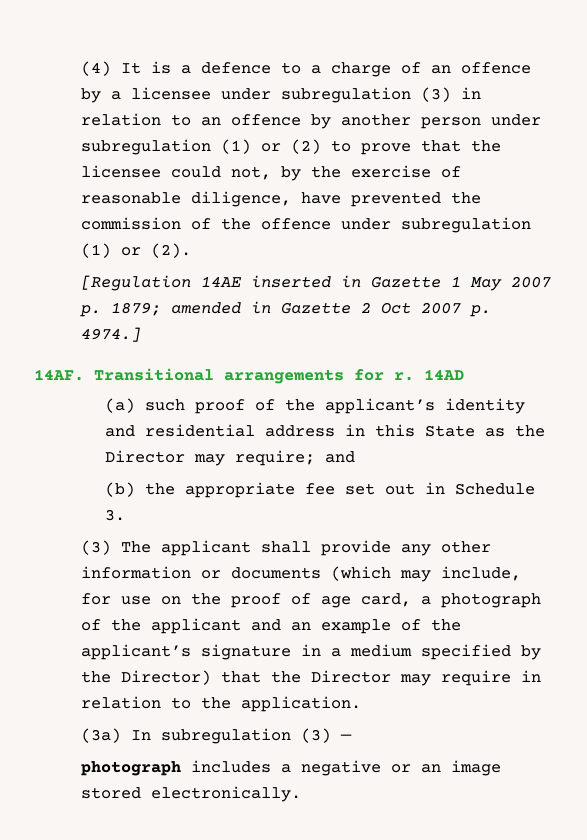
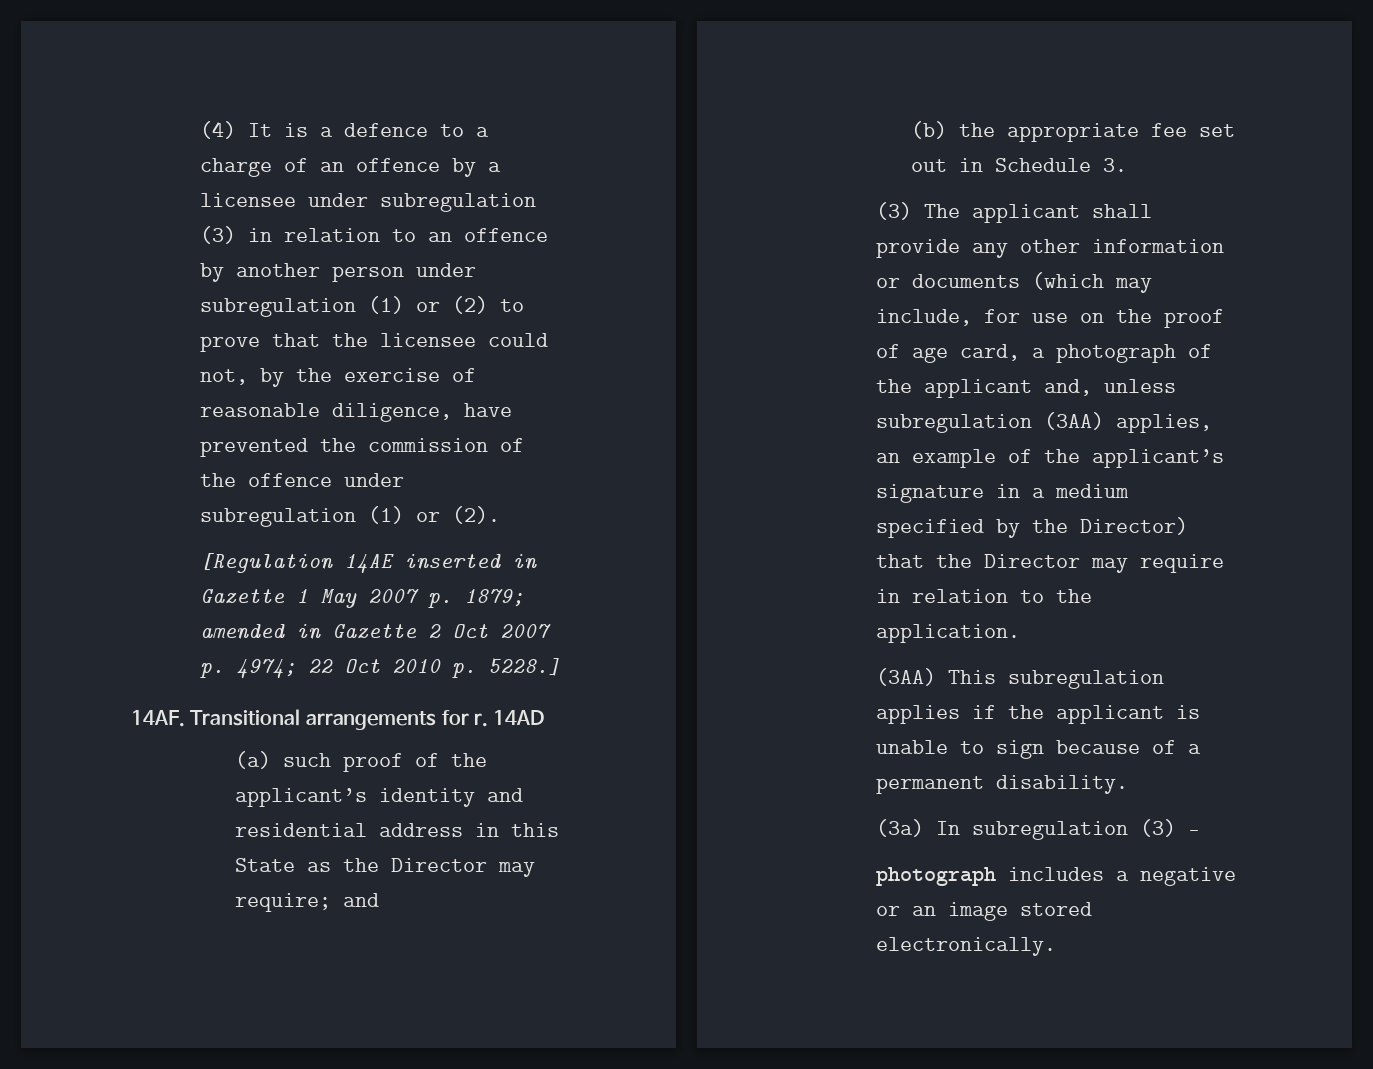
[81,327,142,342] 4974.] -> [236,657,561,679] 4974; 22 Oct 2010 p. 5228.]
[251,619,282,631] and -> [1044,379,1177,396] [876,412,1213,433] and, unless subregulation (3AA) applies,
(362, 704) none -> [876,668,1165,689] [876,705,1201,724] [876,740,1202,759] [876,775,1129,794] // (3AA) This subregulation applies if the applicant is unable to sign because of a permanent disability.

